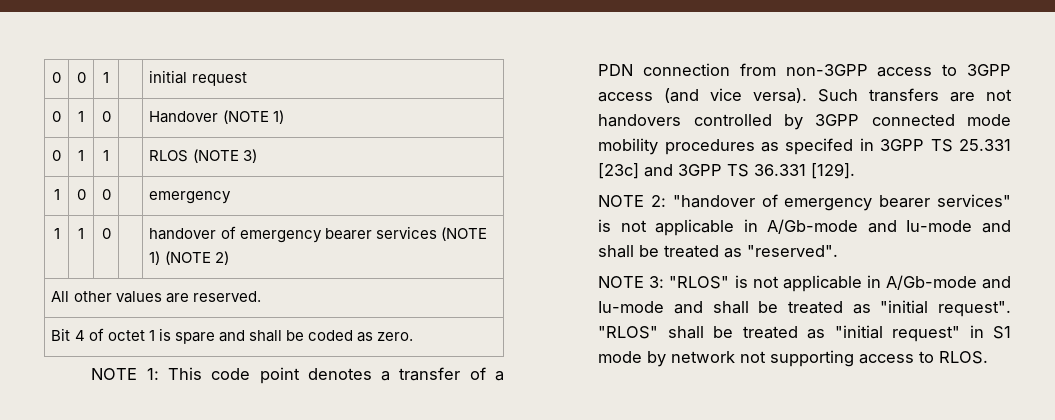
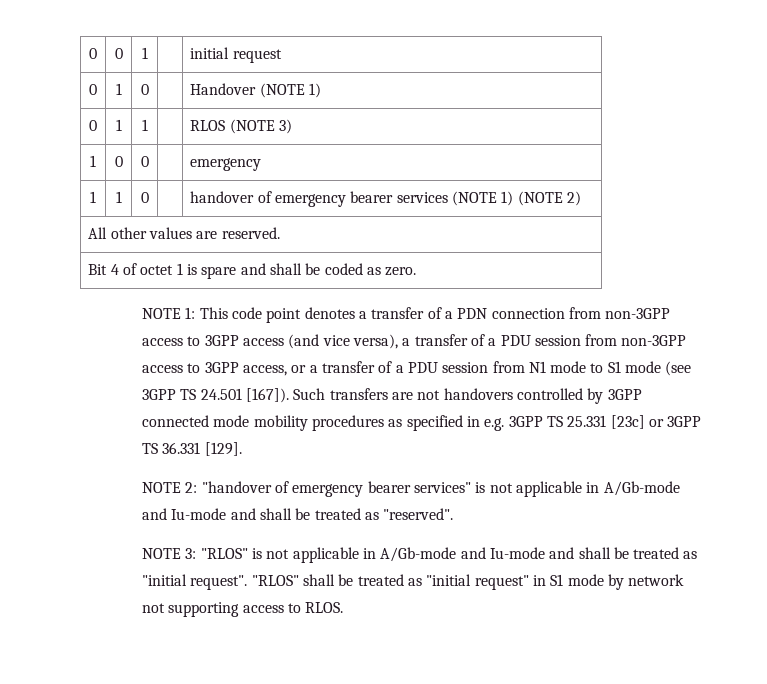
[753,88,808,103] versa). -> [352,334,687,349] [142,361,692,376] [142,388,289,403] versa), a transfer of a PDU session from non-3GPP access to 3GPP access, or a transfer of a PDU session from N1 mode to S1 mode (see 3GPP TS 24.501 [167]).
[785,138,874,155] specifed in -> [406,415,505,431] specified in e.g.
[644,164,674,177] and -> [648,419,664,427] or

